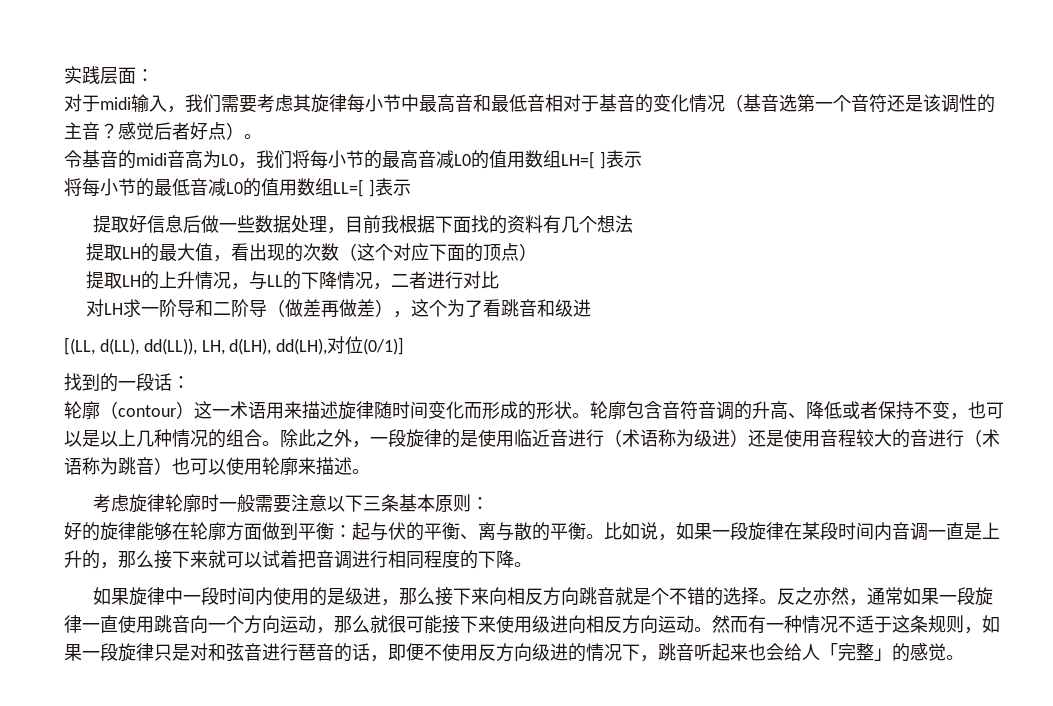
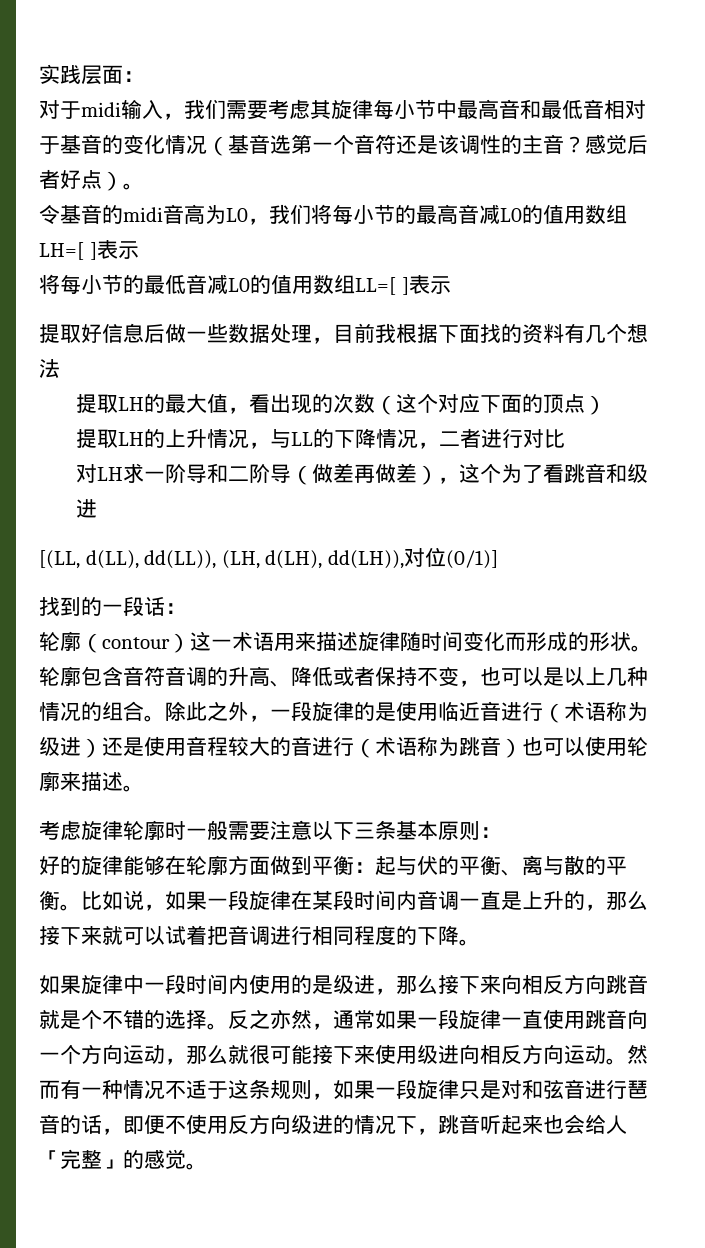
[201,338,328,355] LH, d(LH), dd(LH), -> [221,550,404,569] (LH, d(LH), dd(LH)),

